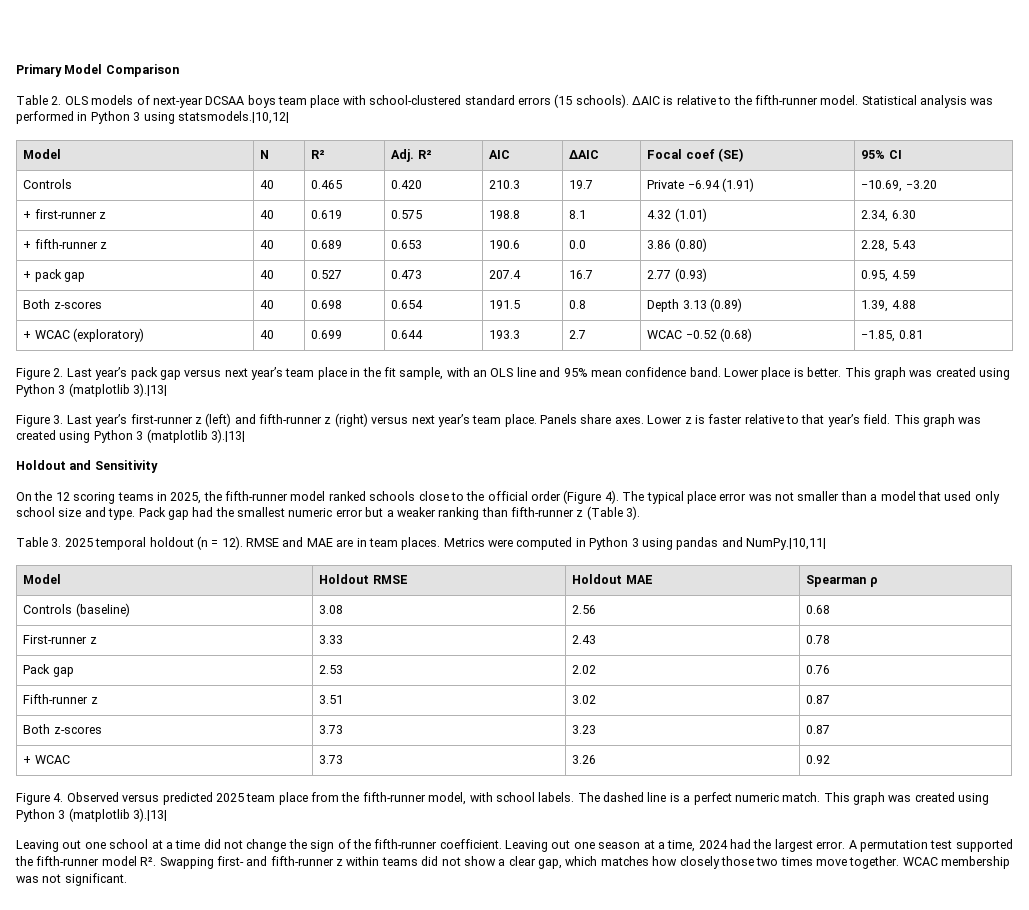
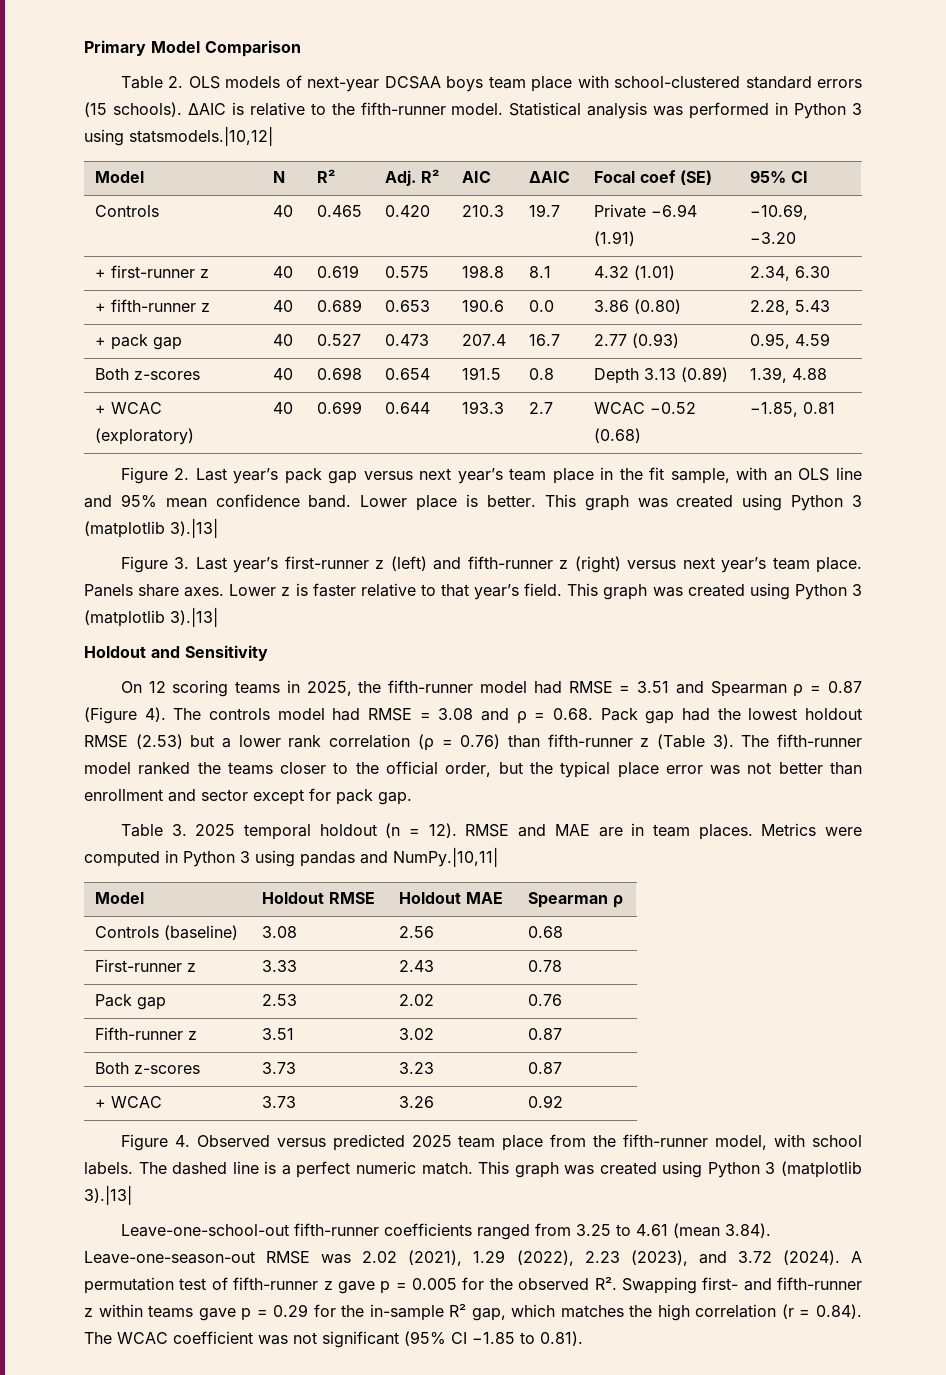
[34,491,53,501] the -> (142, 687) none
[328,490,645,504] ranked schools close to the official order (Figure 4). The -> [533,681,863,697] [84,707,862,724] [84,734,862,751] [84,761,553,777] had RMSE = 3.51 and Spearman ρ = 0.87 (Figure 4). The controls model had RMSE = 3.08 and ρ = 0.68. Pack gap had the lowest holdout RMSE (2.53) but a lower rank correlation (ρ = 0.76) than fifth-runner z (Table 3). The fifth-runner model ranked the teams closer to the official order, but the
[797,491,1000,504] [16,506,641,520] smaller than a model that used only school size and type. Pack gap had the smallest numeric error but a weaker ranking than fifth-runner z (Table 3). -> [778,762,862,775] [84,788,412,805] better than enrollment and sector except for pack gap.
[16,839,1013,852] [15,856,137,866] Leaving out one school at a time did not change the sign of the fifth-runner coefficient. Leaving out one season at a time, 2024 had the largest error. A permutation test supported the fifth-runner model -> [120,1223,771,1240] [84,1250,863,1266] [84,1277,590,1294] Leave-one-school-out fifth-runner coefficients ranged from 3.25 to 4.61 (mean 3.84). Leave-one-season-out RMSE was 2.02 (2021), 1.29 (2022), 2.23 (2023), and 3.72 (2024). A permutation test of fifth-runner z gave p = 0.005 for the observed
[421,856,1011,869] [16,873,127,886] did not show a clear gap, which matches how closely those two times move together. WCAC membership was not significant. -> [198,1303,862,1321] [84,1331,583,1348] gave p = 0.29 for the in-sample R² gap, which matches the high correlation (r = 0.84). The WCAC coefficient was not significant (95% CI −1.85 to 0.81).

